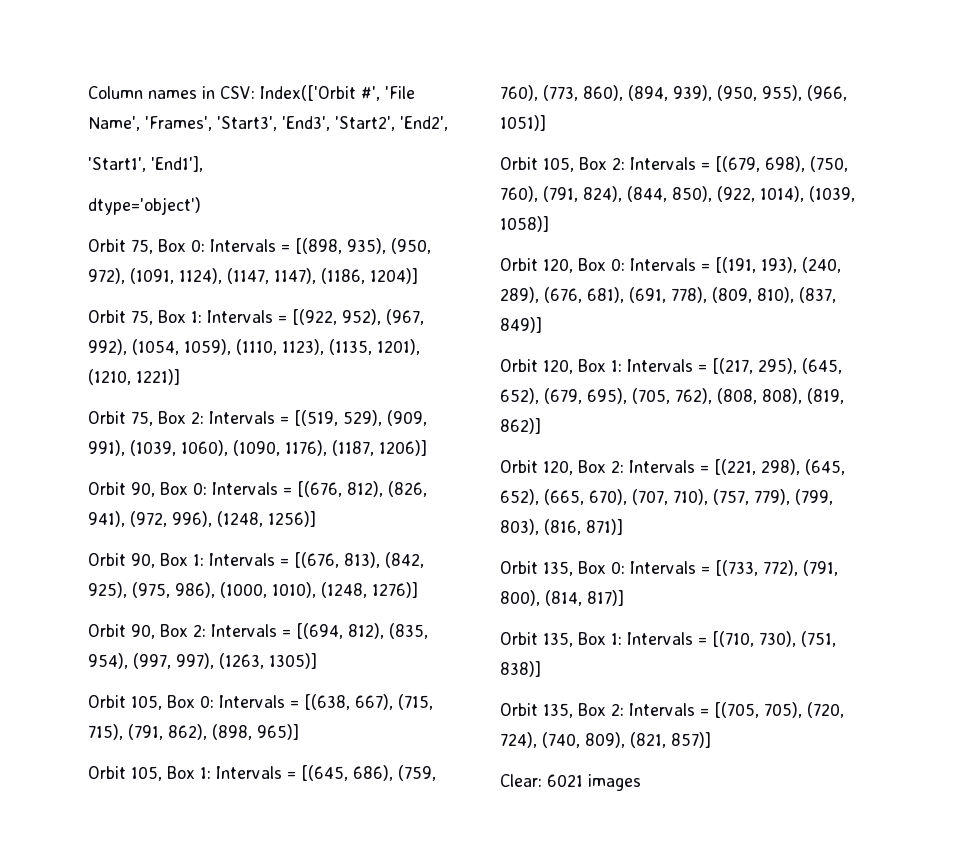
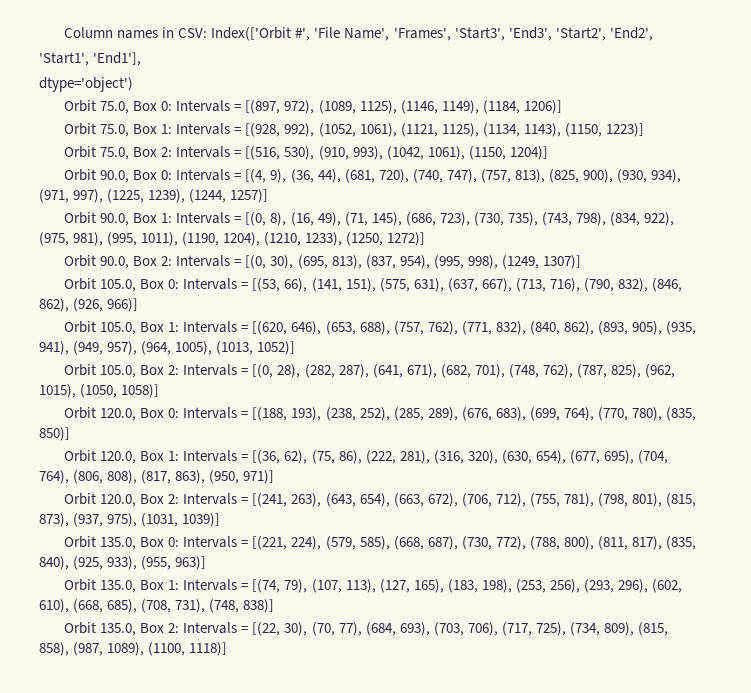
[131,238,431,254] [88,268,418,284] [88,309,424,325] [88,339,420,355] [88,369,180,385] [88,410,427,426] [88,440,427,456] [88,481,427,497] [88,511,316,527] [88,552,424,568] [88,582,418,598] [88,623,428,639] [88,653,317,669] [88,694,433,710] [88,724,299,740] [88,765,436,781] [500,85,847,101] [500,115,546,131] [500,156,848,172] [500,186,855,202] 75, Box 0: Intervals = [(898, 935), (950, 972), (1091, 1124), (1147, 1147), (1186, 1204)] // Orbit 75, Box 1: Intervals = [(922, 952), (967, 992), (1054, 1059), (1110, 1123), (1135, 1201), (1210, 1221)] // Orbit 75, Box 2: Intervals = [(519, 529), (909, 991), (1039, 1060), (1090, 1176), (1187, 1206)] // Orbit 90, Box 0: Intervals = [(676, 812), (826, 941), (972, 996), (1248, 1256)] // Orbit 90, Box 1: Intervals = [(676, 813), (842, 925), (975, 986), (1000, 1010), (1248, 1276)] // Orbit 90, Box 2: Intervals = [(694, 812), (835, 954), (997, 997), (1263, 1305)] // Orbit 105, Box 0: Intervals = [(638, 667), (715, 715), (791, 862), (898, 965)] // Orbit 105, Box 1: Intervals = [(645, 686), (759, 760), (773, 860), (894, 939), (950, 955), (966, 1051)] // Orbit 105, Box 2: Intervals = [(679, 698), (750, 760), (791, 824), (844, 850), (922, 1014), (1039, -> [100,100,562,114] [64,123,644,137] [64,146,548,160] [64,169,682,183] [39,189,269,203] [64,212,675,226] [39,232,426,246] [64,255,581,269] [64,278,683,292] [39,298,139,312] [64,321,697,335] [39,341,296,355] [64,364,676,378] [39,384,118,398] 75.0, Box 0: Intervals = [(897, 972), (1089, 1125), (1146, 1149), (1184, 1206)] // Orbit 75.0, Box 1: Intervals = [(928, 992), (1052, 1061), (1121, 1125), (1134, 1143), (1150, 1223)] // Orbit 75.0, Box 2: Intervals = [(516, 530), (910, 993), (1042, 1061), (1150, 1204)] // Orbit 90.0, Box 0: Intervals = [(4, 9), (36, 44), (681, 720), (740, 747), (757, 813), (825, 900), (930, 934), (971, 997), (1225, 1239), (1244, 1257)] // Orbit 90.0, Box 1: Intervals = [(0, 8), (16, 49), (71, 145), (686, 723), (730, 735), (743, 798), (834, 922), (975, 981), (995, 1011), (1190, 1204), (1210, 1233), (1250, 1272)] // Orbit 90.0, Box 2: Intervals = [(0, 30), (695, 813), (837, 954), (995, 998), (1249, 1307)] // Orbit 105.0, Box 0: Intervals = [(53, 66), (141, 151), (575, 631), (637, 667), (713, 716), (790, 832), (846, 862), (926, 966)] // Orbit 105.0, Box 1: Intervals = [(620, 646), (653, 688), (757, 762), (771, 832), (840, 862), (893, 905), (935, 941), (949, 957), (964, 1005), (1013, 1052)] // Orbit 105.0, Box 2: Intervals = [(0, 28), (282, 287), (641, 671), (682, 701), (748, 762), (787, 825), (962, 1015), (1050,
[543,257,841,273] [500,287,836,303] [500,317,542,333] [500,358,842,374] [500,388,844,404] [500,418,541,434] [500,459,845,475] [500,489,833,505] [500,519,623,535] [500,560,838,576] [500,590,624,606] [500,631,836,647] 120, Box 0: Intervals = [(191, 193), (240, 289), (676, 681), (691, 778), (809, 810), (837, 849)] // Orbit 120, Box 1: Intervals = [(217, 295), (645, 652), (679, 695), (705, 762), (808, 808), (819, 862)] // Orbit 120, Box 2: Intervals = [(221, 298), (645, 652), (665, 670), (707, 710), (757, 779), (799, 803), (816, 871)] // Orbit 135, Box 0: Intervals = [(733, 772), (791, 800), (814, 817)] // Orbit 135, Box 1: Intervals = [(710, 730), (751, -> [100,407,697,421] [39,427,70,441] [64,450,669,464] [39,470,275,484] [64,493,697,507] [39,513,221,527] [64,536,697,550] [39,556,207,570] [64,579,683,593] [39,599,240,613] 120.0, Box 0: Intervals = [(188, 193), (238, 252), (285, 289), (676, 683), (699, 764), (770, 780), (835, 850)] // Orbit 120.0, Box 1: Intervals = [(36, 62), (75, 86), (222, 281), (316, 320), (630, 654), (677, 695), (704, 764), (806, 808), (817, 863), (950, 971)] // Orbit 120.0, Box 2: Intervals = [(241, 263), (643, 654), (663, 672), (706, 712), (755, 781), (798, 801), (815, 873), (937, 975), (1031, 1039)] // Orbit 135.0, Box 0: Intervals = [(221, 224), (579, 585), (668, 687), (730, 772), (788, 800), (811, 817), (835, 840), (925, 933), (955, 963)] // Orbit 135.0, Box 1: Intervals = [(74, 79), (107, 113), (127, 165), (183, 198), (253, 256), (293, 296), (602, 610), (668, 685), (708, 731), (748,
[543,702,844,718] [500,732,711,748] [500,774,641,791] 135, Box 2: Intervals = [(705, 705), (720, 724), (740, 809), (821, 857)] // Clear: 6021 images -> [100,622,669,636] [39,642,228,656] 135.0, Box 2: Intervals = [(22, 30), (70, 77), (684, 693), (703, 706), (717, 725), (734, 809), (815, 858), (987, 1089), (1100, 1118)]

